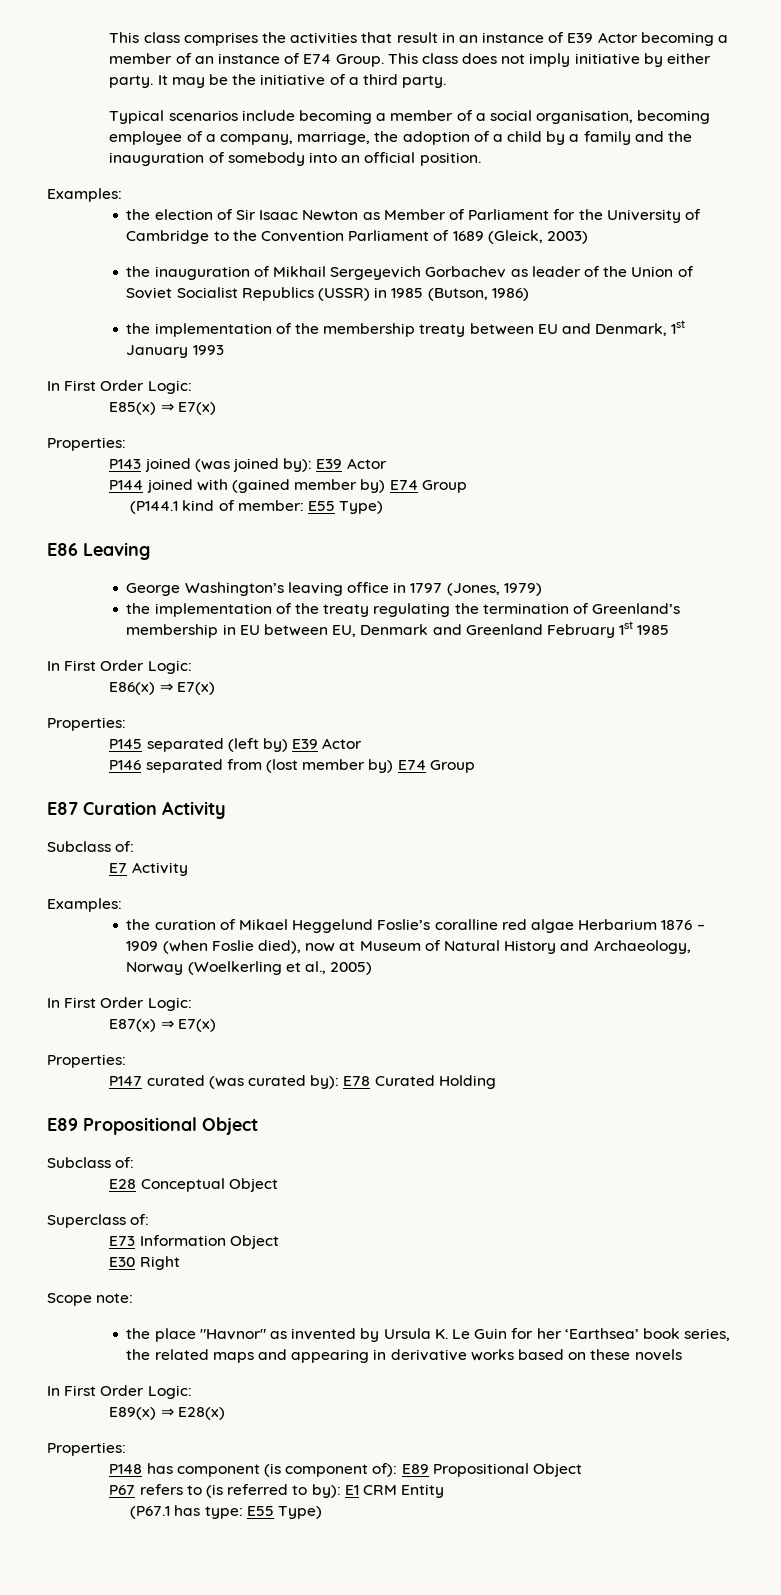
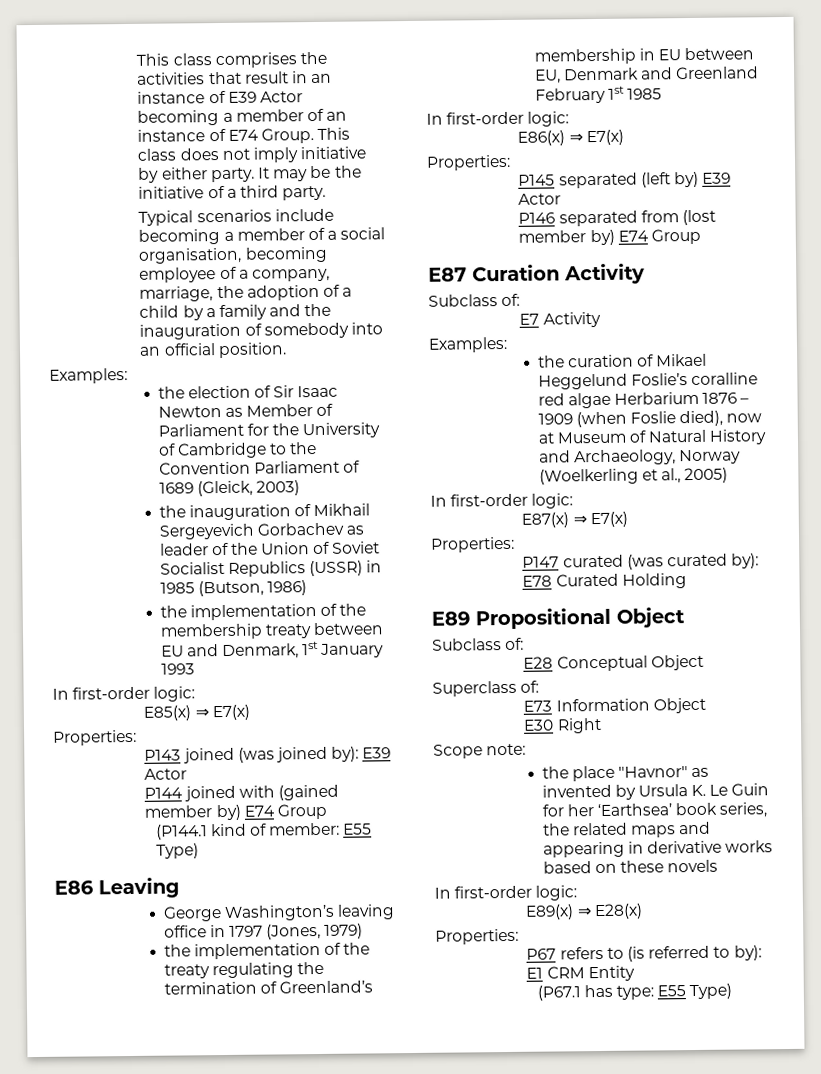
[64,380,192,394] First Order Logic: -> [72,686,196,702] first-order logic:
[64,660,192,674] First Order Logic: -> [446,111,570,127] first-order logic:
[64,997,192,1011] First Order Logic: -> [450,493,574,509] first-order logic:
[64,1385,192,1399] First Order Logic: -> [454,885,578,901] first-order logic:
[109,1463,582,1477] // P148 has component (is component of): E89 Propositional Object -> (519, 936) none

